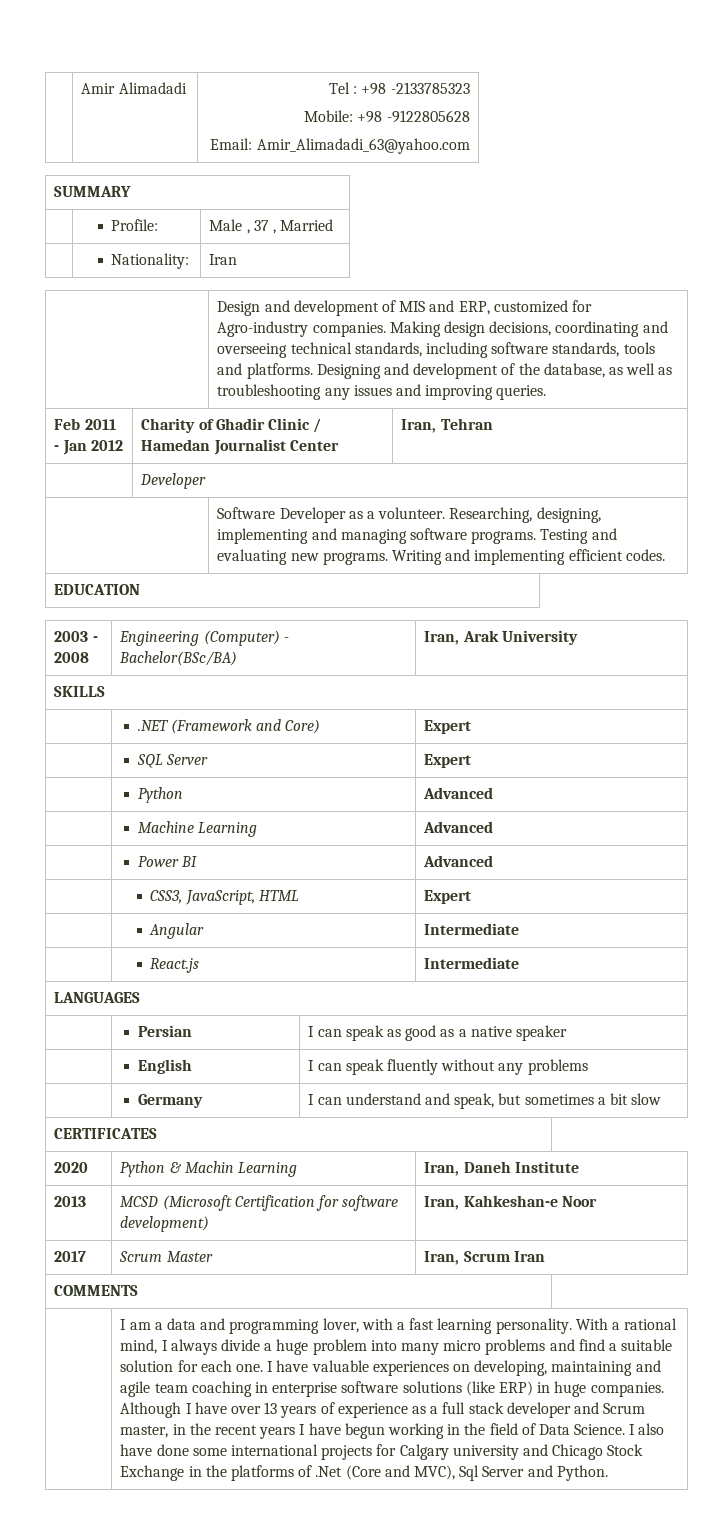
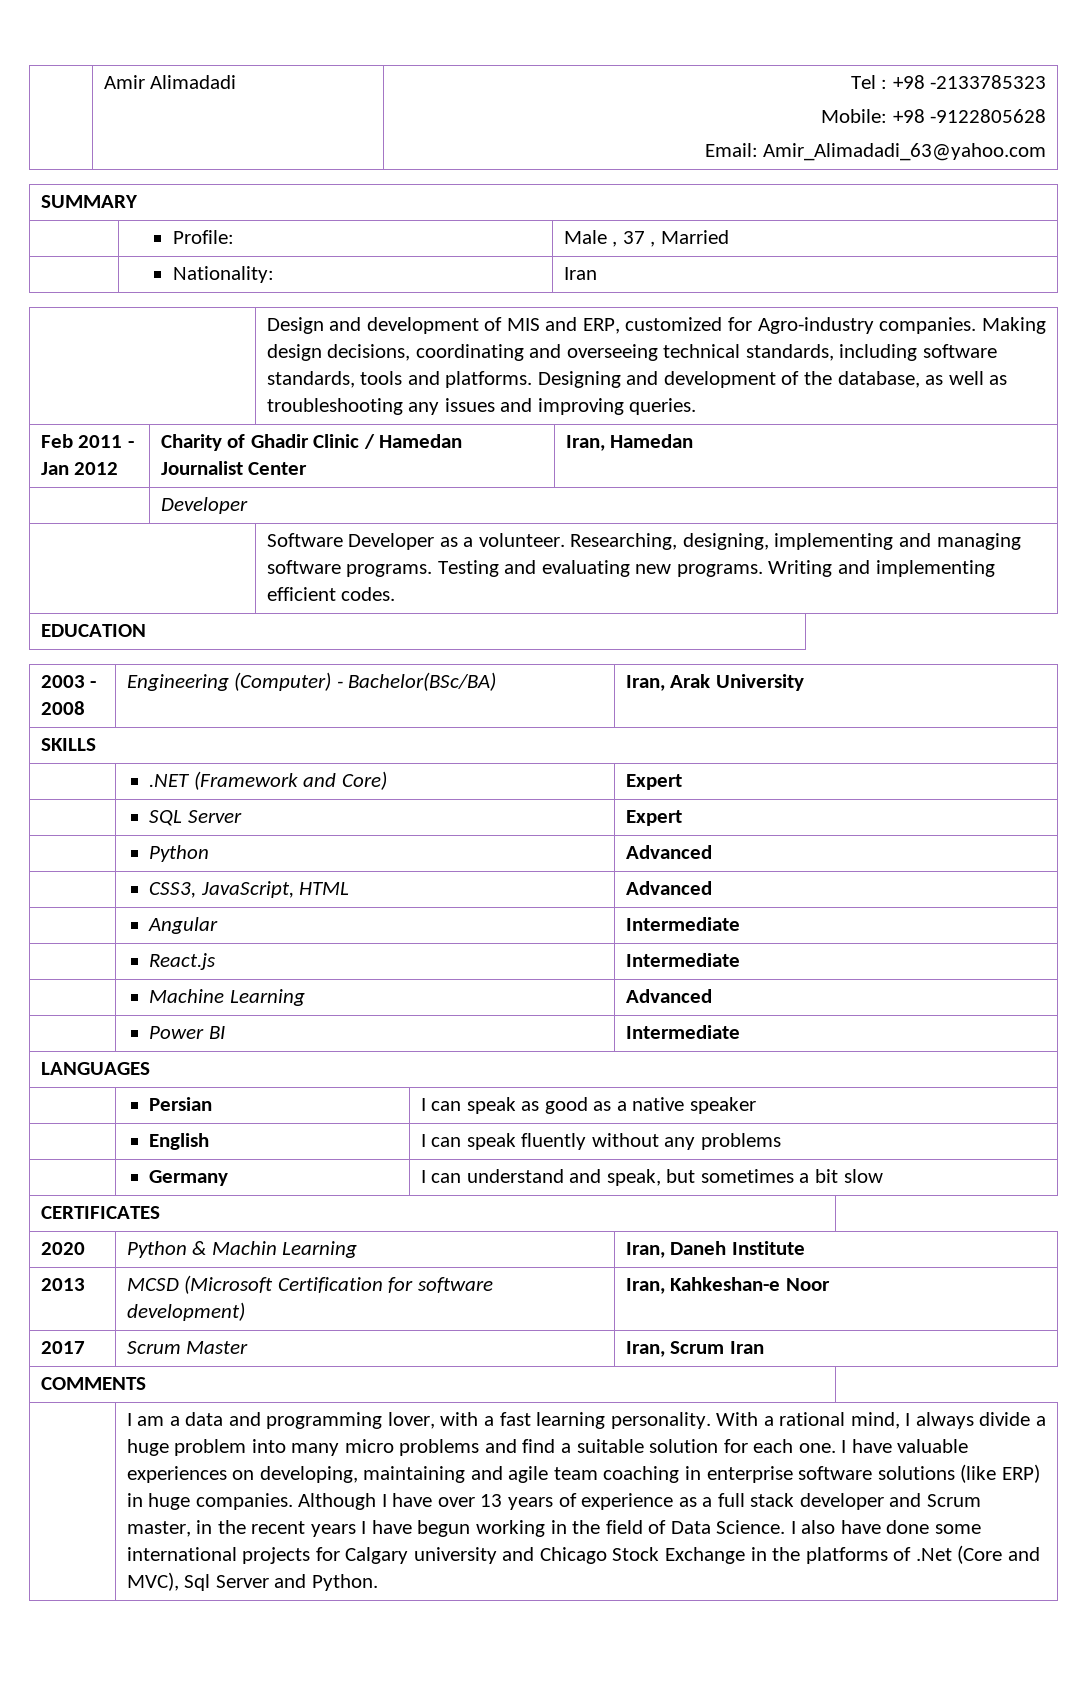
[440,418,493,430] Tehran -> [610,434,694,448] Hamedan
(494, 793) none -> [149,881,350,898] [625,881,712,895] [148,917,219,934] [625,917,740,931] [149,953,216,970] [625,953,740,967] // | CSS3, JavaScript, HTML | Advanced // | Angular | Intermediate // | React.js | Intermediate
[423,855,494,867] [150,890,299,905] [424,890,472,904] [149,923,205,939] [424,923,520,935] [150,958,200,973] | Advanced // | CSS3, JavaScript, HTML | Expert // | Angular | Intermediate // | React.js -> (225, 1032) none

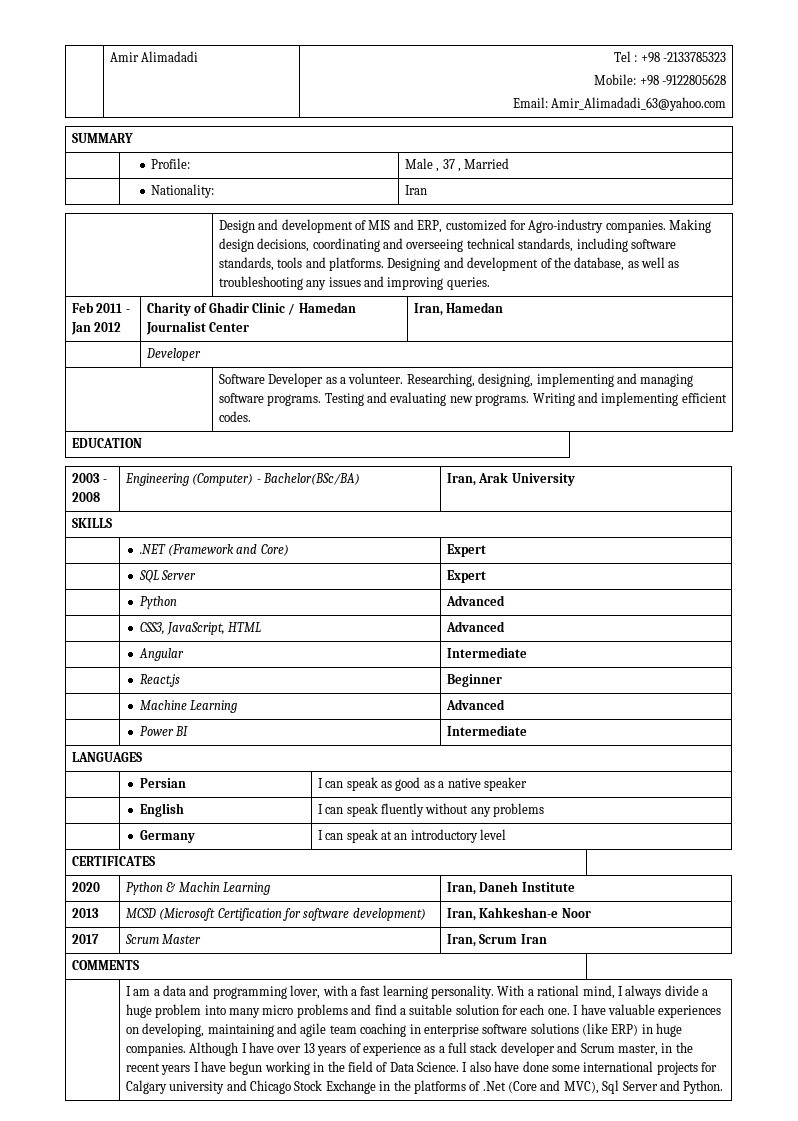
[625,953,740,967] Intermediate -> [446,674,502,687] Beginner
[466,1169,883,1186] understand and speak, but sometimes a bit slow -> [346,829,507,843] speak at an introductory level

